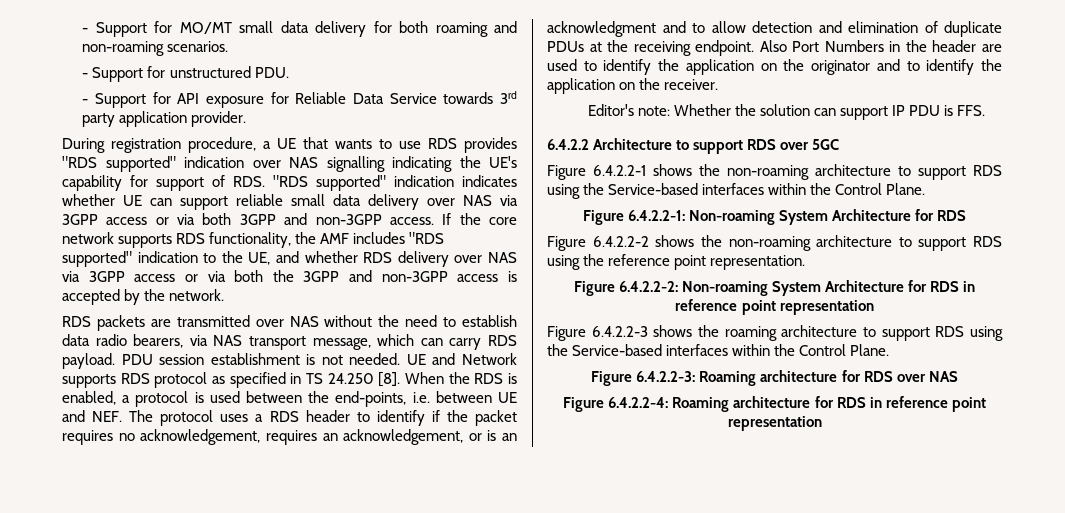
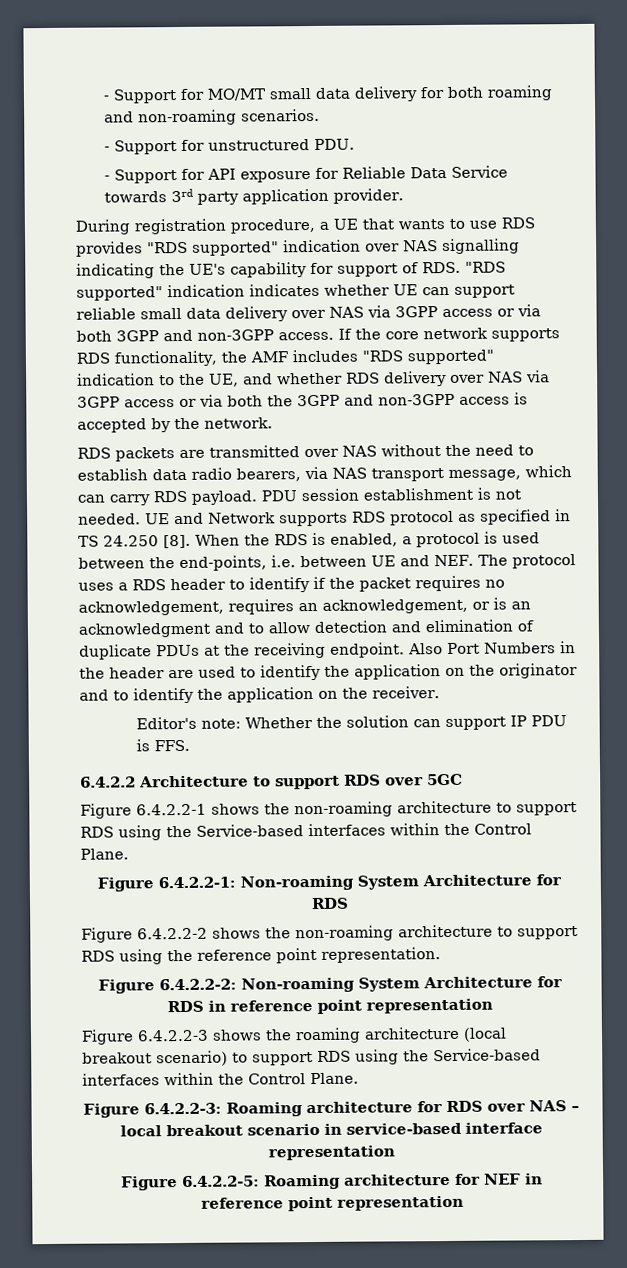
(858, 331) none -> [463,1027,507,1042] [82,1050,228,1067] (local breakout scenario)
[563,396,866,412] // Figure 6.4.2.2-4: Roaming architecture for RDS -> [570,1106,580,1112] [119,1122,543,1137] [267,1145,395,1161] [121,1173,521,1191] – local breakout scenario in service-based interface representation // Figure 6.4.2.2-5: Roaming architecture for NEF

